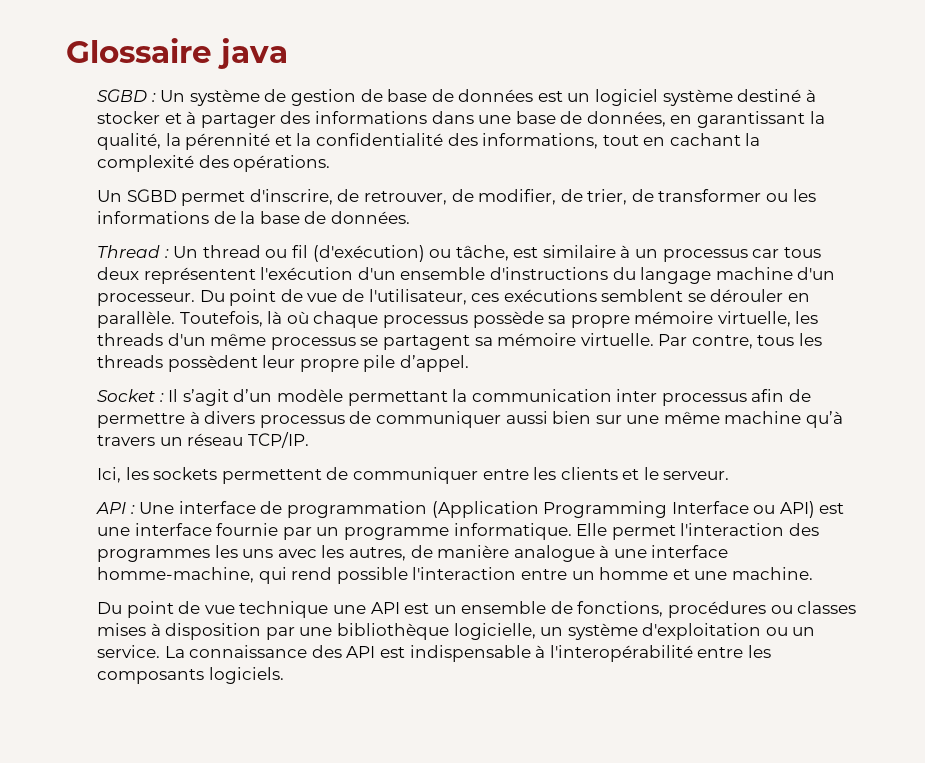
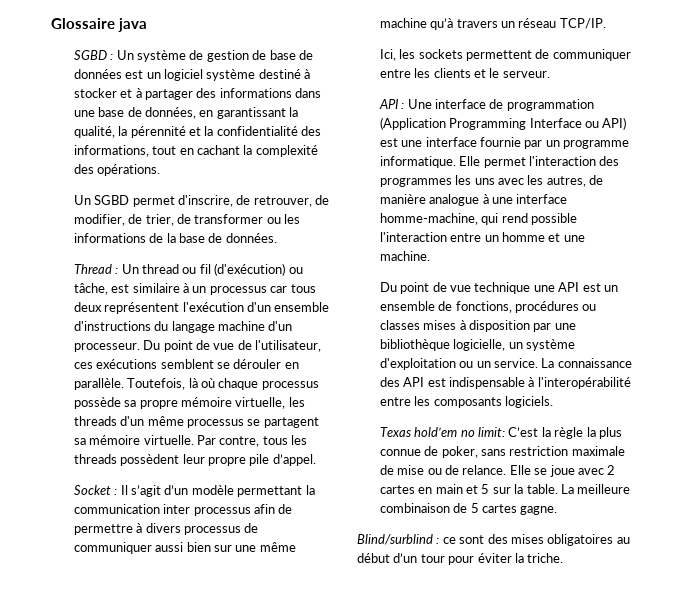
(284, 675) none -> [379,427,622,439] [379,446,625,458] [379,465,616,477] [379,484,631,494] [379,503,558,515] [357,534,630,546] [357,553,564,565] // Texas hold’em no limit: C’est la règle la plus connue de poker, sans restriction maximale de mise ou de relance. Elle se joue avec 2 cartes en main et 5 sur la table. La meilleure combinaison de 5 cartes gagne. // Blind/surblind : ce sont des mises obligatoires au début d’un tour pour éviter la triche.

